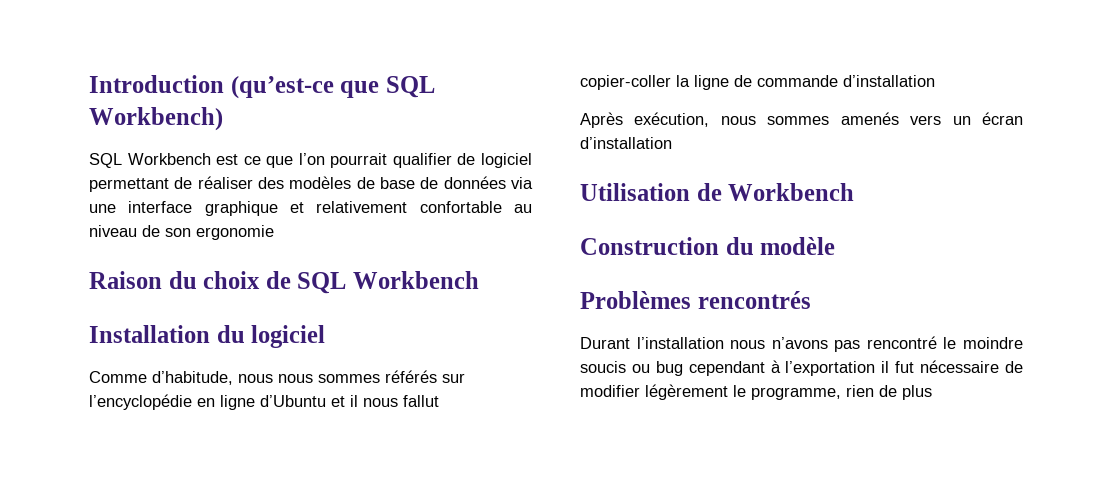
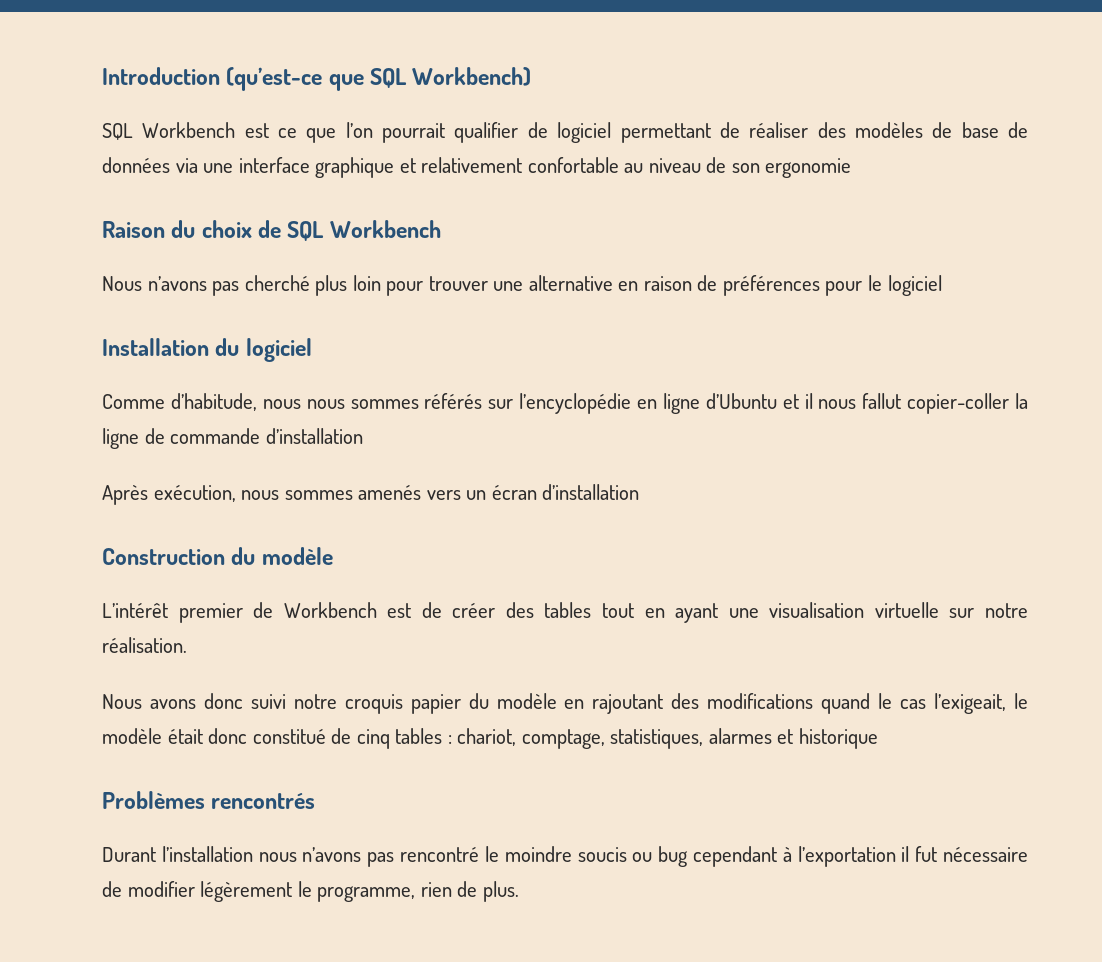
(480, 280) none -> [102,275,942,296] // Nous n’avons pas cherché plus loin pour trouver une alternative en raison de préférences pour le logiciel
[580,183,855,201] // Utilisation de Workbench -> (640, 492) none
(836, 246) none -> [102,602,1028,623] [102,637,187,653] [102,693,1029,714] [102,728,878,749] // L’intérêt premier de Workbench est de créer des tables tout en ayant une visualisation virtuelle sur notre réalisation. // Nous avons donc suivi notre croquis papier du modèle en rajoutant des modifications quand le cas l’exigeait, le modèle était donc constitué de cinq tables : chariot, comptage, statistiques, alarmes et historique
[902,385,932,400] plus -> [482,881,519,902] plus.

